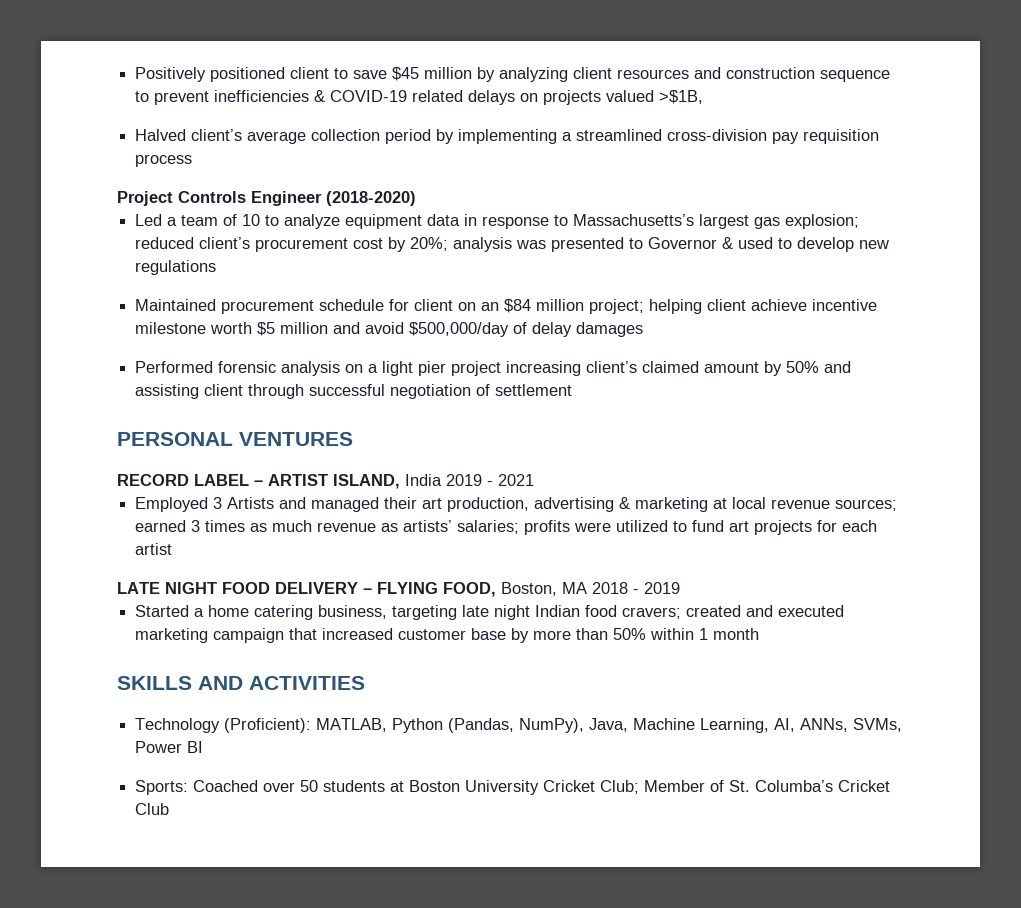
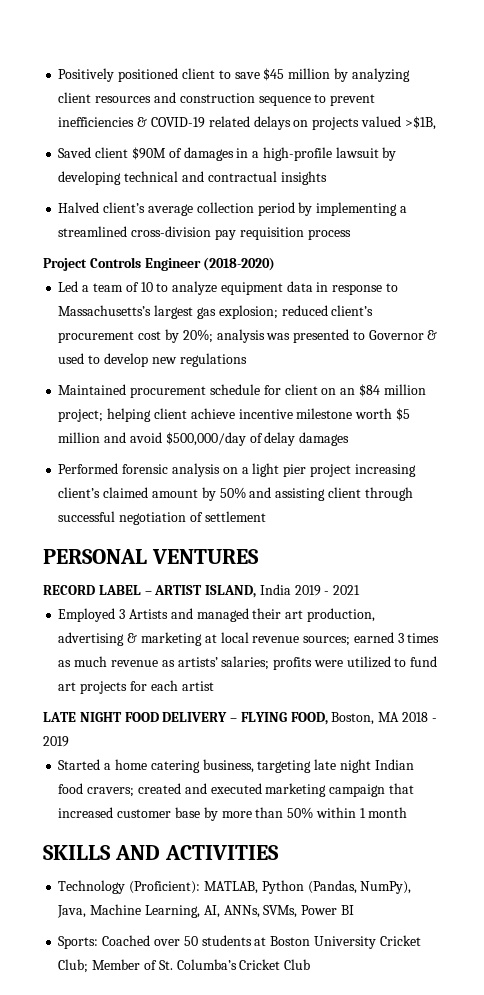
(704, 97) none -> [58,147,397,161] [58,171,327,185] // Saved client $90M of damages in a high-profile lawsuit by developing technical and contractual insights

